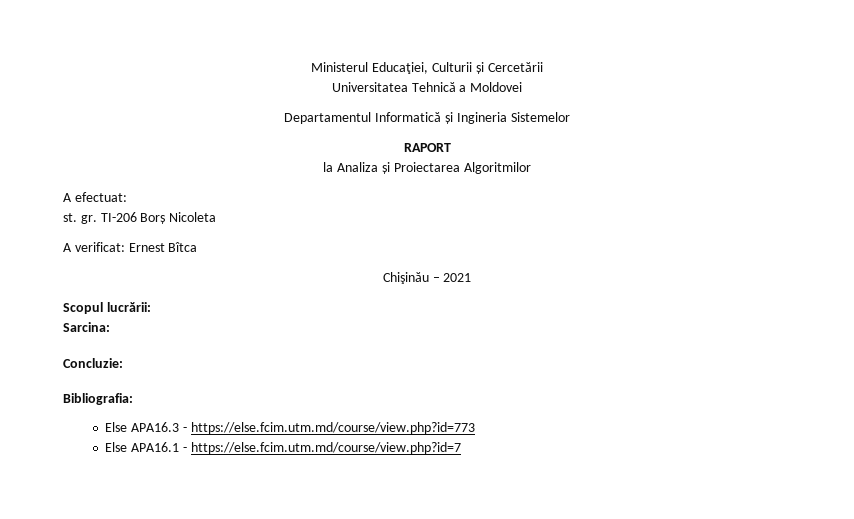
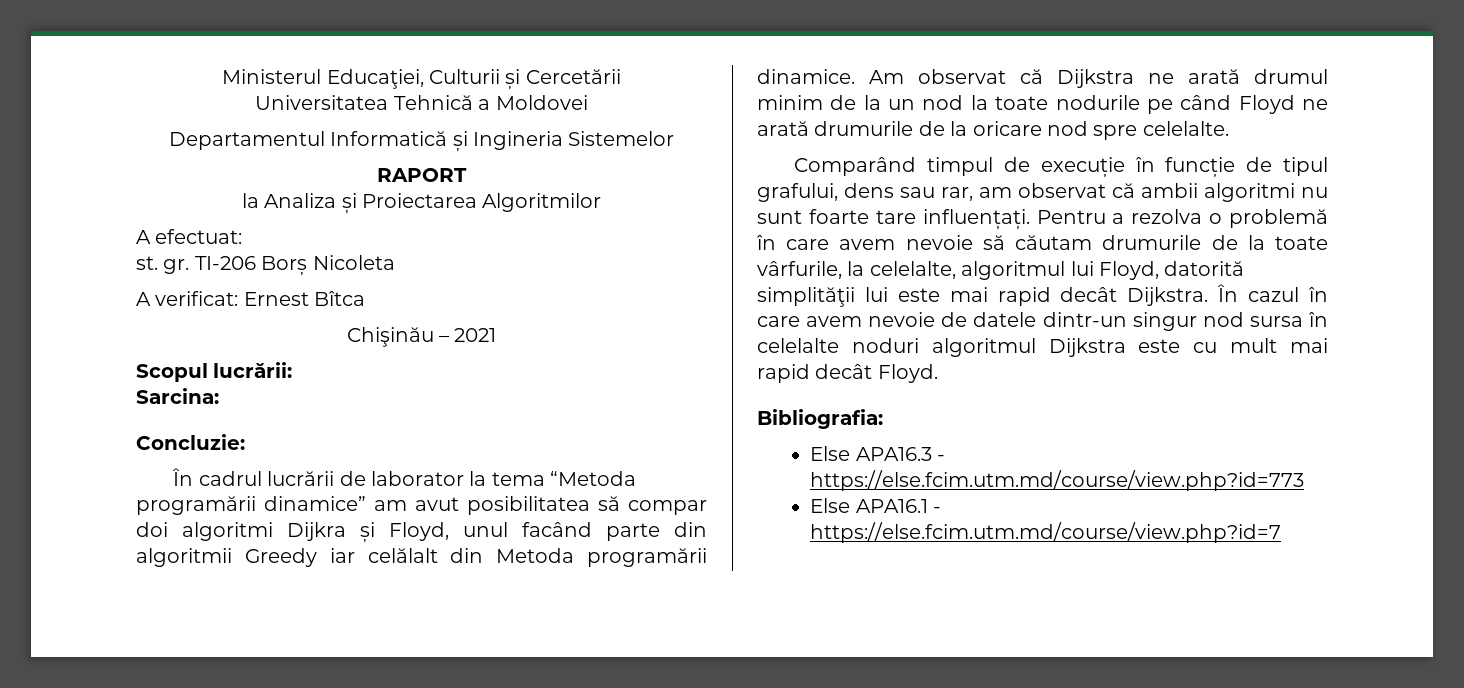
(123, 363) none -> [172,468,637,486] [136,496,707,515] [136,522,707,543] [136,548,707,567] [757,69,1328,88] [757,95,1328,114] [757,121,1229,140] [794,157,1328,178] [757,183,1328,202] [757,209,1328,230] [756,235,1328,250] [757,261,1245,280] [757,284,1328,307] [757,312,1328,331] [757,338,1329,357] [757,364,938,383] // În cadrul lucrării de laborator la tema “Metoda programării dinamice” am avut posibilitatea să compar doi algoritmi Dijkra și Floyd, unul facând parte din algoritmii Greedy iar celălalt din Metoda programării dinamice. Am observat că Dijkstra ne arată drumul minim de la un nod la toate nodurile pe când Floyd ne arată drumurile de la oricare nod spre celelalte. // Comparând timpul de execuție în funcție de tipul grafului, dens sau rar, am observat că ambii algoritmi nu sunt foarte tare influențați. Pentru a rezolva o problemă în care avem nevoie să căutam drumurile de la toate vârfurile, la celelalte, algoritmul lui Floyd, datorită simplităţii lui este mai rapid decât Dijkstra. În cazul în care avem nevoie de datele dintr-un singur nod sursa în celelalte noduri algoritmul Dijkstra este cu mult mai rapid decât Floyd.

